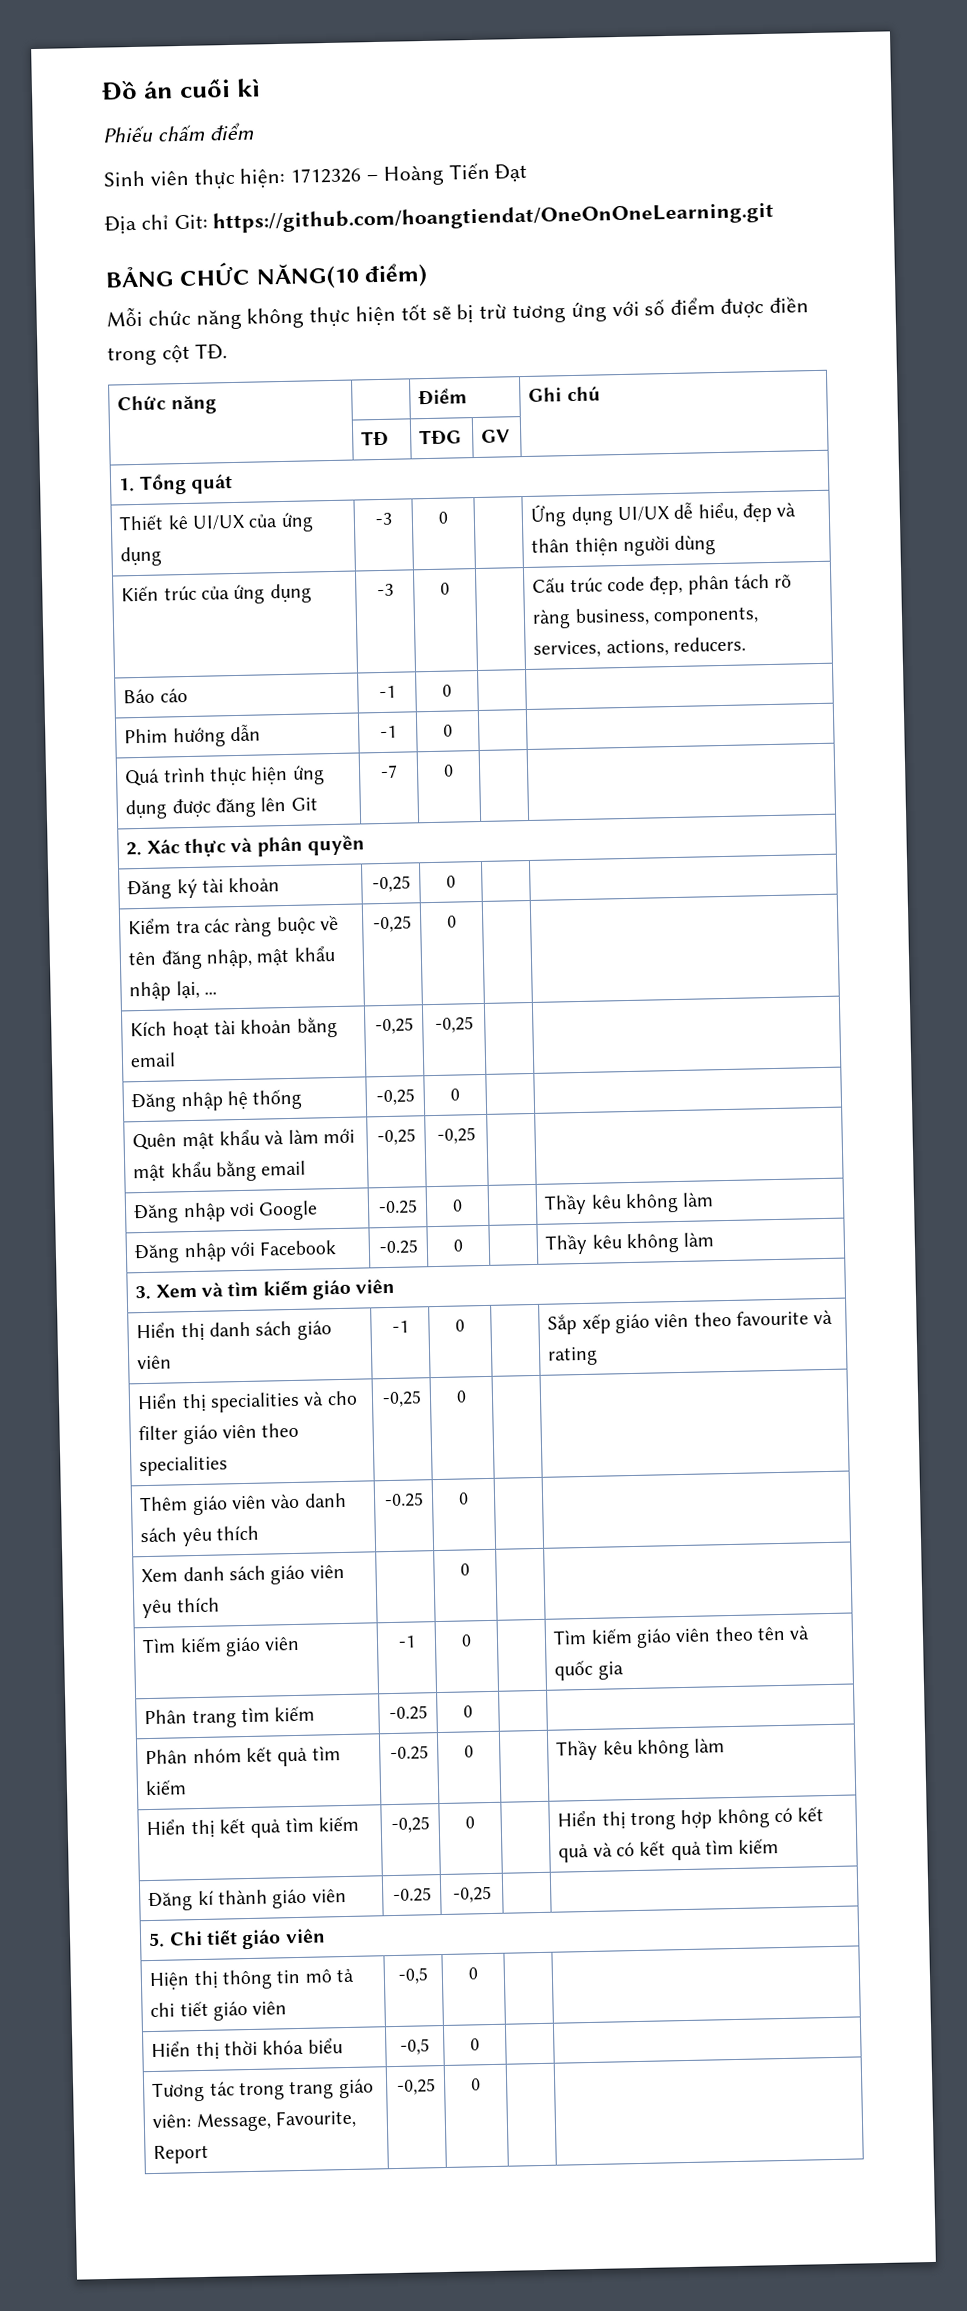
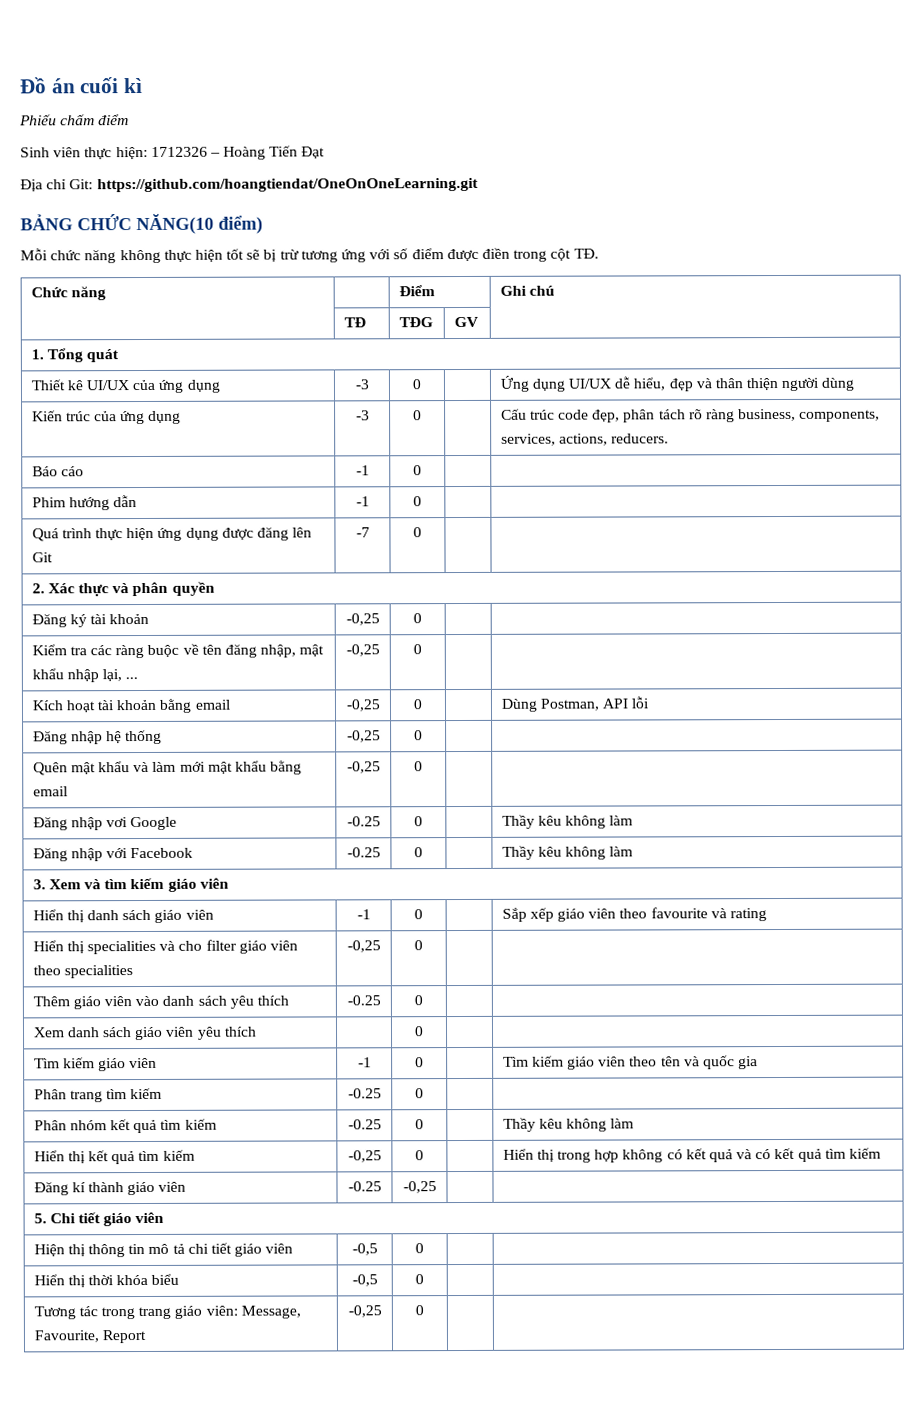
[434,1016,474,1033] -0,25 | | -> [413,699,422,710] [500,696,650,712] 0 | | Dùng Postman, API lỗi
[436,1127,476,1144] -0,25 -> [414,761,423,772] 0

